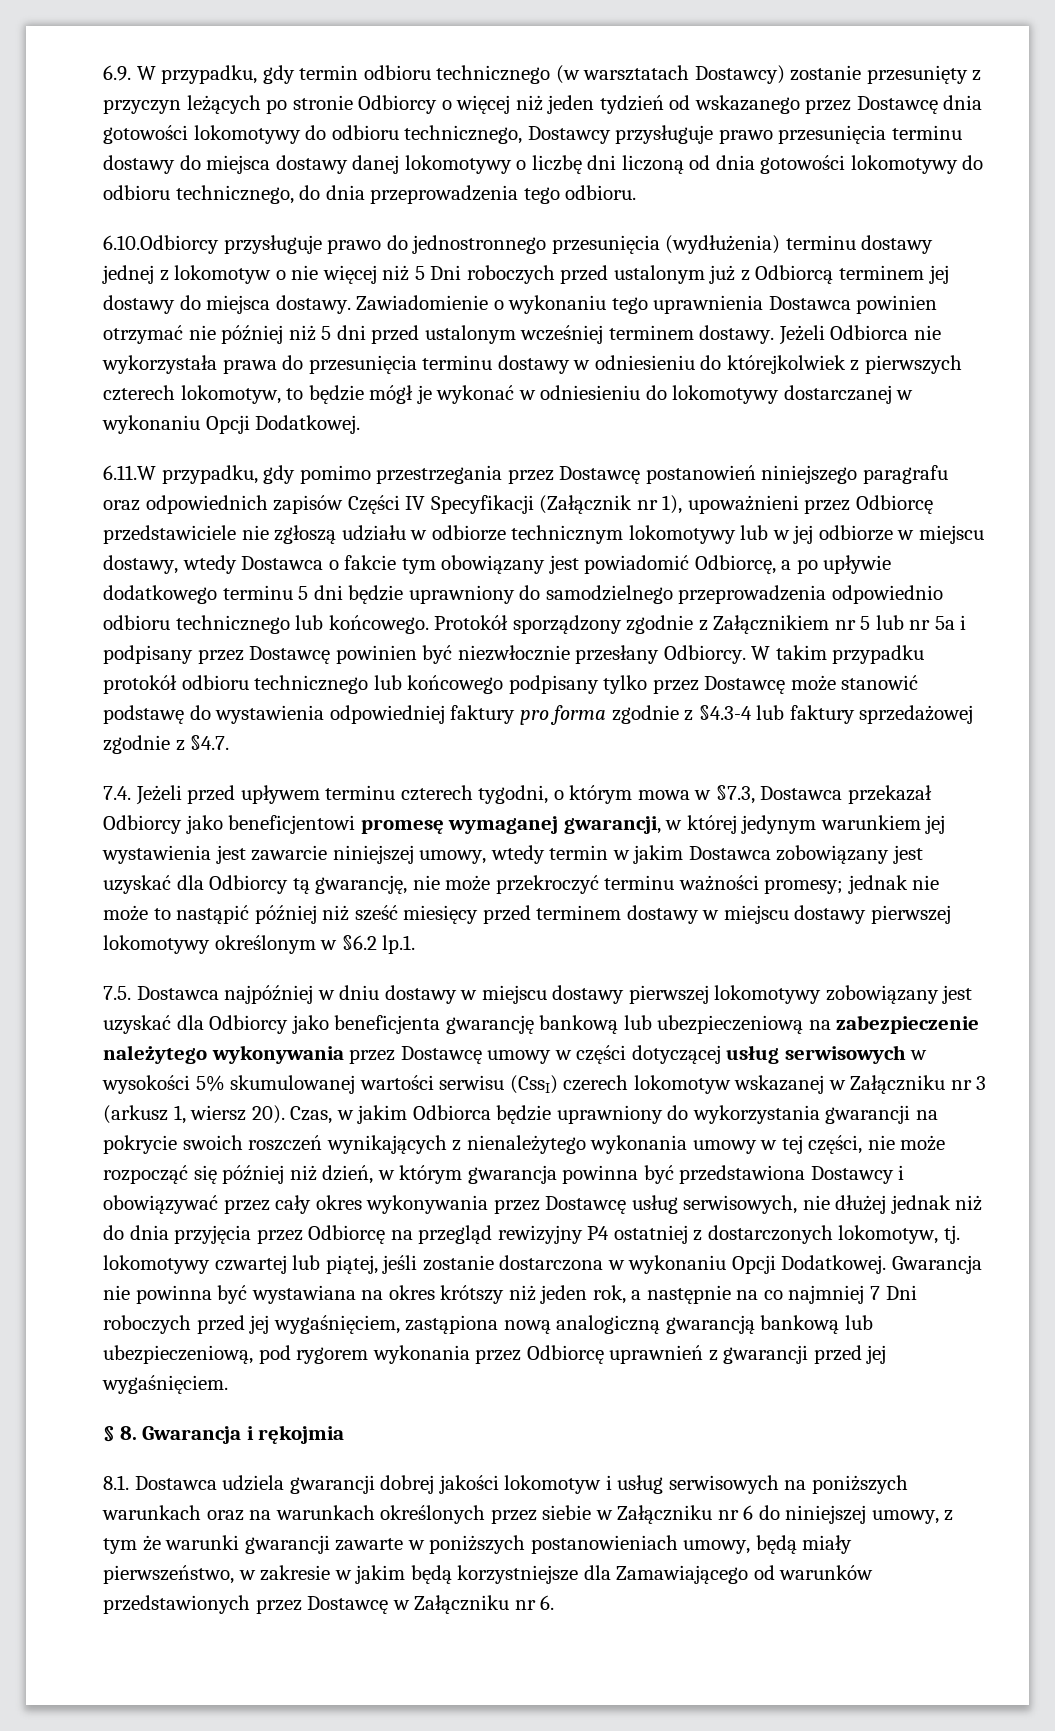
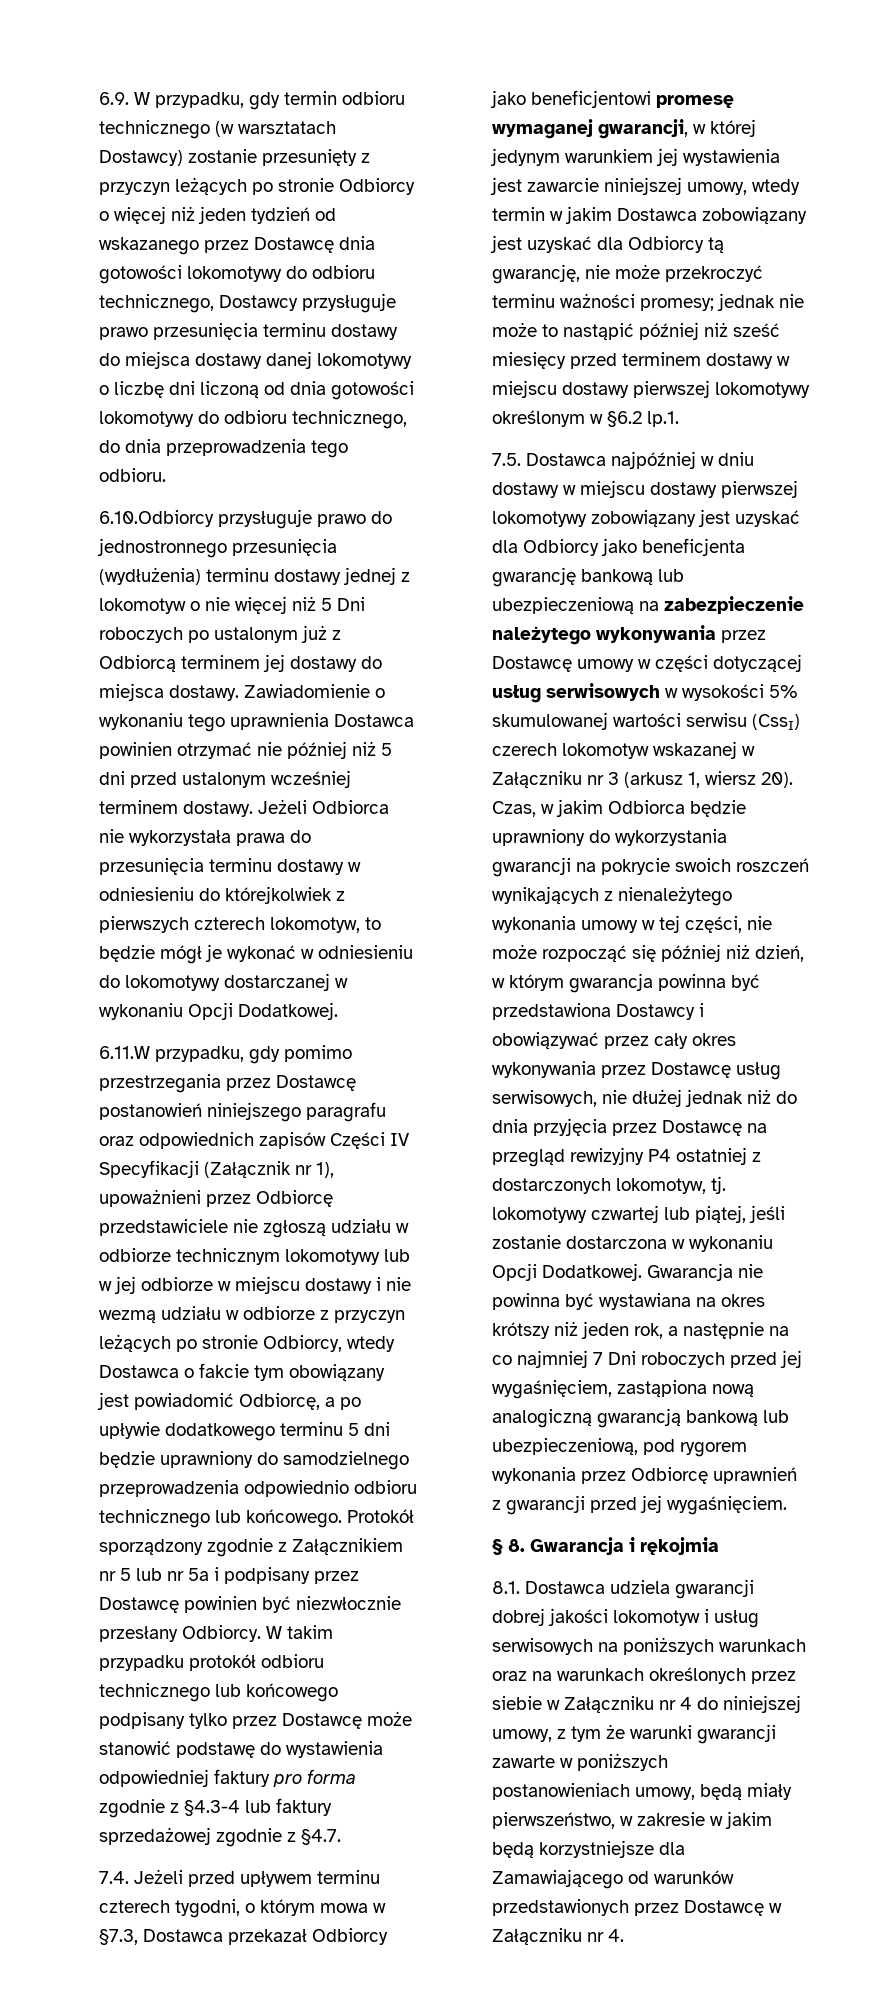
[560,265,609,284] przed -> [187,630,209,643] po
[102,555,178,574] dostawy, -> [305,1277,412,1294] [98,1306,406,1324] [98,1334,342,1353] dostawy i nie wezmą udziału w odbiorze z przyczyn leżących po stronie Odbiorcy,
[308,1225,386,1244] Odbiorcę -> [661,1120,742,1136] Dostawcę
[743,1505,754,1520] 6 -> [680,1697,693,1710] 4
[540,1595,555,1610] 6. -> [607,1929,624,1942] 4.

